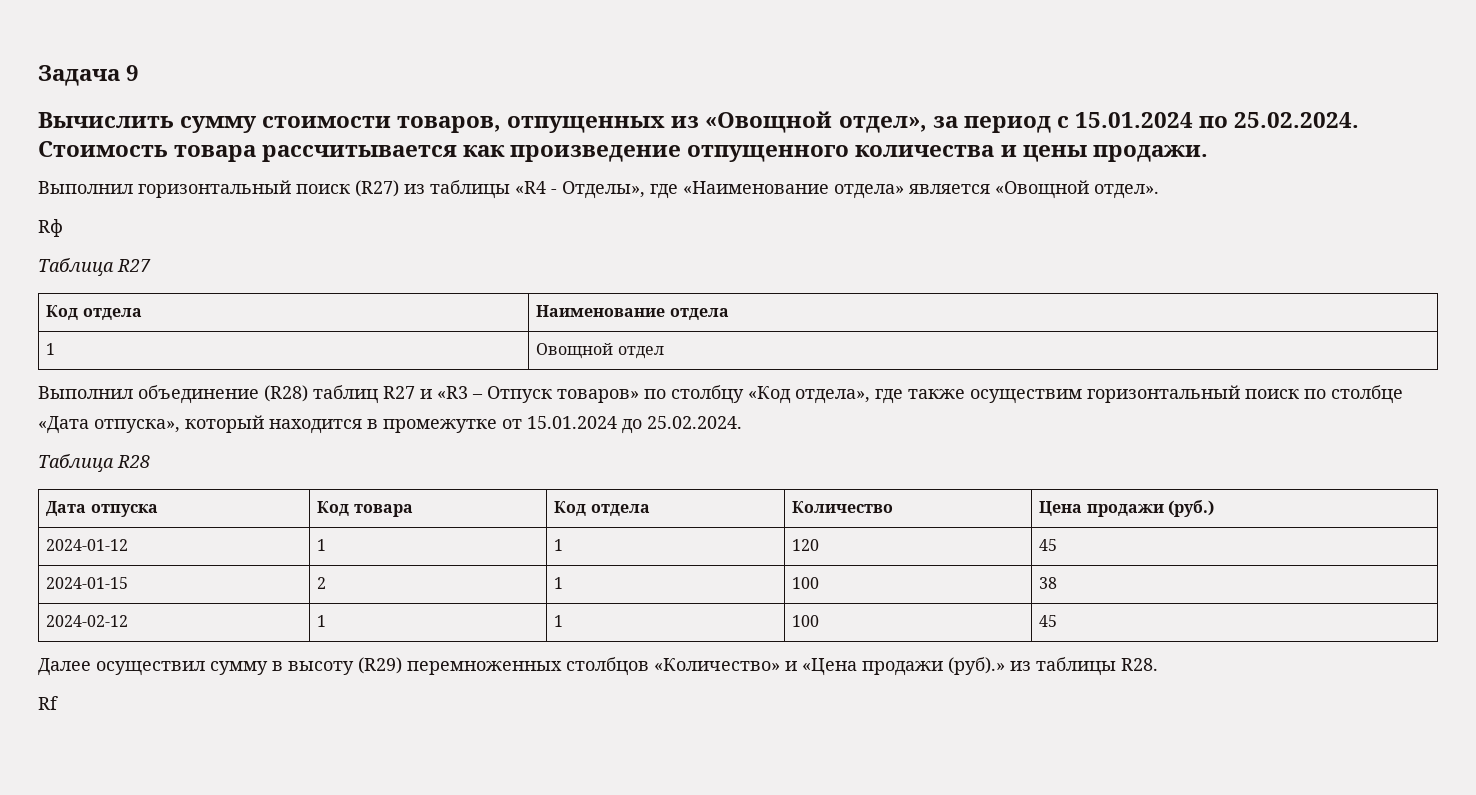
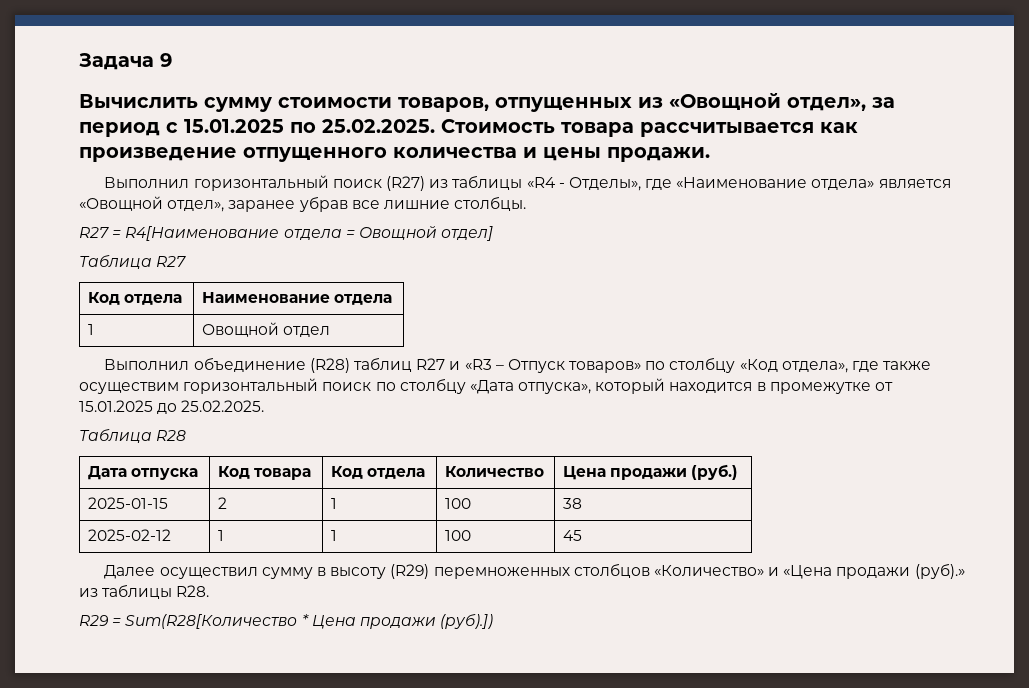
[1074,112,1359,128] 15.01.2024 по 25.02.2024. -> [184,119,435,133] 15.01.2025 по 25.02.2025.
[1094,184,1159,199] [38,219,63,237] отдел». // Rф -> [167,196,527,212] [79,226,494,241] отдел», заранее убрав все лишние столбцы. // R27 = R4[Наименование отдела = Овощной отдел]
[1331,385,1403,404] столбце -> [399,378,466,394] столбцу
[527,416,742,434] 15.01.2024 до 25.02.2024. -> [79,400,265,414] 15.01.2025 до 25.02.2025.
[46,539,129,551] [317,539,327,551] [554,539,564,551] [792,539,820,551] [1039,539,1058,551] [46,577,129,589] 2024-01-12 | 1 | 1 | 120 | 45 // 2024-01-15 -> [87,497,168,509] 2025-01-15
[46,615,129,627] 2024-02-12 -> [87,529,171,541] 2025-02-12
[38,696,58,710] Rf -> [79,613,494,629] R29 = Sum(R28[Количество * Цена продажи (руб).])

